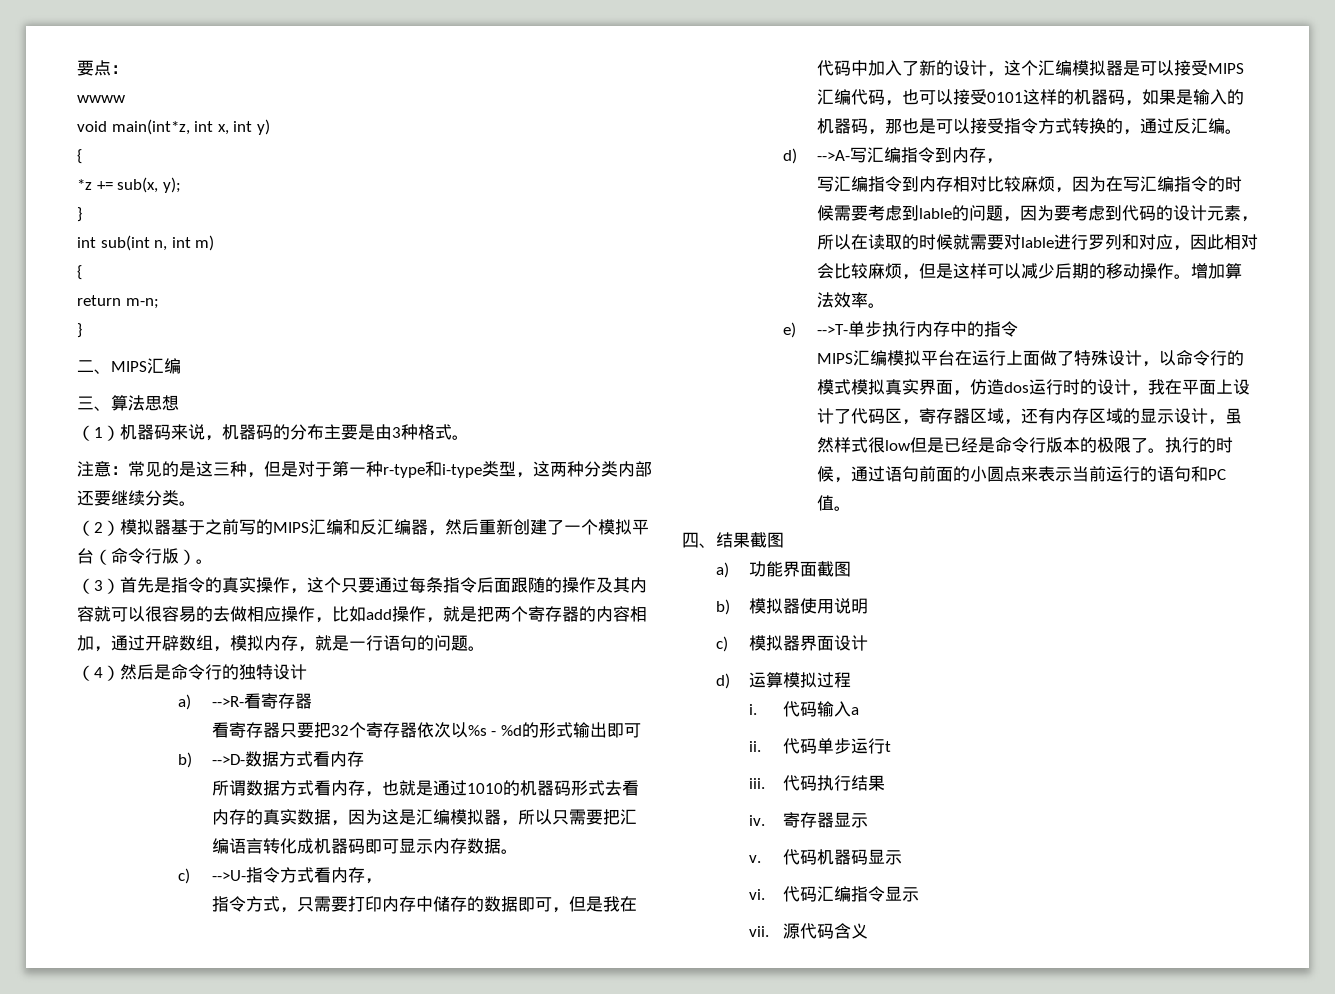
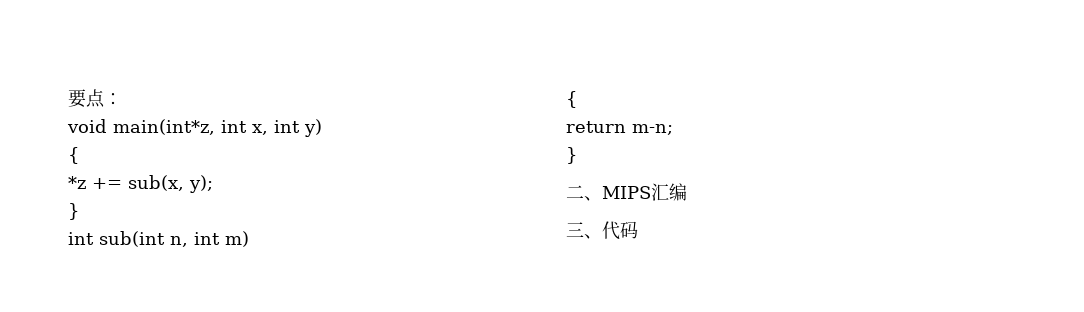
[77,95,125,103] // wwww -> (122, 99) none
[111,395,179,411] [77,424,469,441] [77,461,652,478] [77,490,196,506] [77,519,649,536] [77,548,213,565] [77,577,647,594] [77,606,647,623] [77,635,485,652] [77,664,307,681] [178,693,312,710] [211,722,641,738] [178,751,364,768] [211,780,639,797] [211,809,637,826] [211,838,518,854] [178,867,382,884] [211,896,637,913] [816,60,1244,77] [816,89,1244,106] [816,118,1242,135] [783,147,1003,164] [816,176,1242,193] [816,205,1258,222] [816,234,1258,251] [816,263,1242,280] [816,292,885,308] [783,321,1018,338] [816,350,1244,367] [816,379,1250,396] [816,408,1242,425] [816,437,1233,453] [816,466,1226,483] [816,495,851,511] [682,532,784,548] [715,561,852,578] [715,598,869,615] [715,635,869,652] [715,672,852,689] [749,701,860,717] [749,738,892,754] [749,775,886,791] [749,812,869,828] [749,849,903,865] [749,886,920,902] [749,923,869,939] 算法思想 // （1）机器码来说，机器码的分布主要是由3种格式。 // 注意：常见的是这三种，但是对于第一种r-type和i-type类型，这两种分类内部还要继续分类。 // （2）模拟器基于之前写的MIPS汇编和反汇编器，然后重新创建了一个模拟平台（命令行版）。 // （3）首先是指令的真实操作，这个只要通过每条指令后面跟随的操作及其内容就可以很容易的去做相应操作，比如add操作，就是把两个寄存器的内容相加，通过开辟数组，模拟内存，就是一行语句的问题。 // （4）然后是命令行的独特设计 // a) -->R-看寄存器 // 看寄存器只要把32个寄存器依次以%s - %d的形式输出即可 // b) -->D-数据方式看内存 // 所谓数据方式看内存，也就是通过1010的机器码形式去看内存的真实数据，因为这是汇编模拟器，所以只需要把汇编语言转化成机器码即可显示内存数据。 // c) -->U-指令方式看内存， // 指令方式，只需要打印内存中储存的数据即可，但是我在代码中加入了新的设计，这个汇编模拟器是可以接受MIPS汇编代码，也可以接受0101这样的机器码，如果是输入的机器码，那也是可以接受指令方式转换的，通过反汇编。 // d) -->A-写汇编指令到内存， // 写汇编指令到内存相对比较麻烦，因为在写汇编指令的时候需要考虑到lable的问题，因为要考虑到代码的设计元素，所以在读取的时候就需要对lable进行罗列和对应，因此相对会比较麻烦，但是这样可以减少后期的移动操作。增加算法效率。 // e) -->T-单步执行内存中的指令 // MIPS汇编模拟平台在运行上面做了特殊设计，以命令行的模式模拟真实界面，仿造dos运行时的设计，我在平面上设计了代码区，寄存器区域，还有内存区域的显示设计，虽然样式很low但是已经是命令行版本的极限了。执行的时候，通过语句前面的小圆点来表示当前运行的语句和PC值。 // 四、结果截图 // a)功能界面截图 // b)模拟器使用说明 // c)模拟器界面设计 // d)运算模拟过程 // i.代码输入a // ii.代码单步运行t // iii.代码执行结果 // iv.寄存器显示 // v.代码机器码显示 // vi.代码汇编指令显示 // vii.源代码含义 -> [602,221,638,240] 代码

